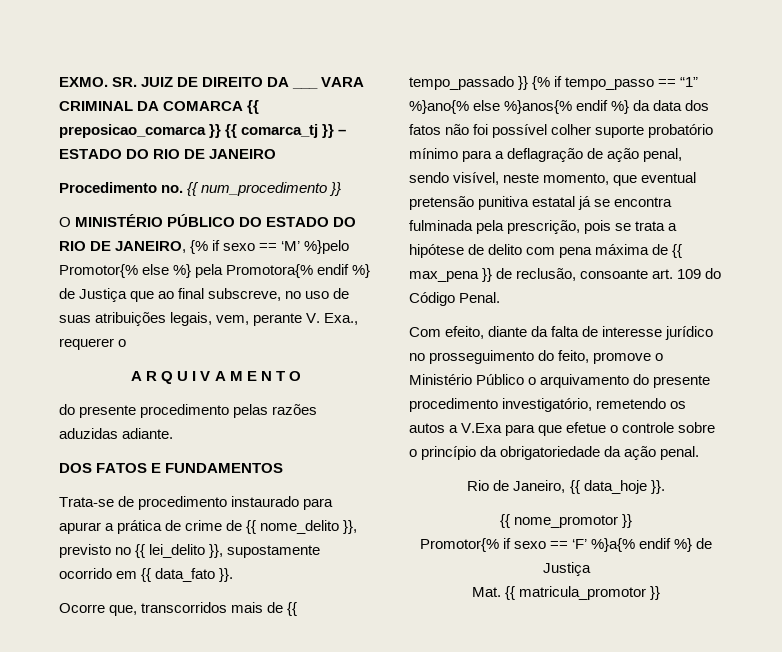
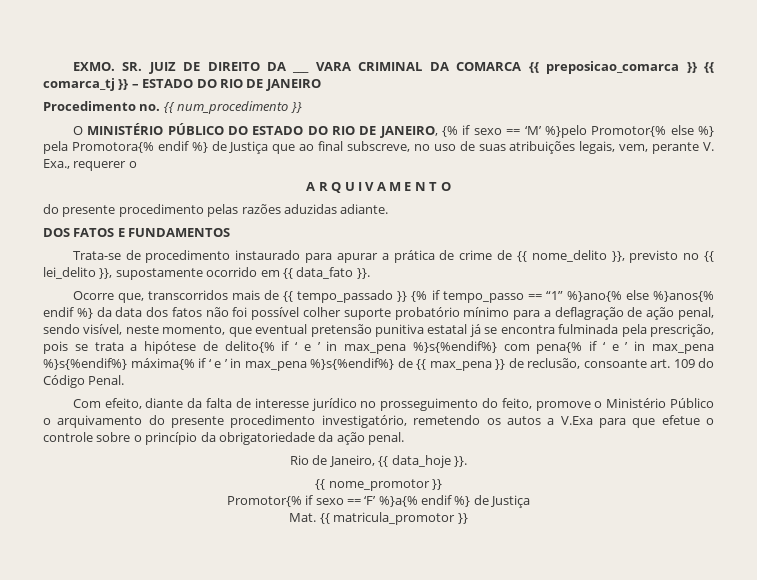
[488,244,650,258] delito com pena máxima -> [224,341,715,354] [43,358,394,371] delito{% if ‘ e ’ in max_pena %}s{%endif%} com pena{% if ‘ e ’ in max_pena %}s{%endif%} máxima{% if ‘ e ’ in max_pena %}s{%endif%}

